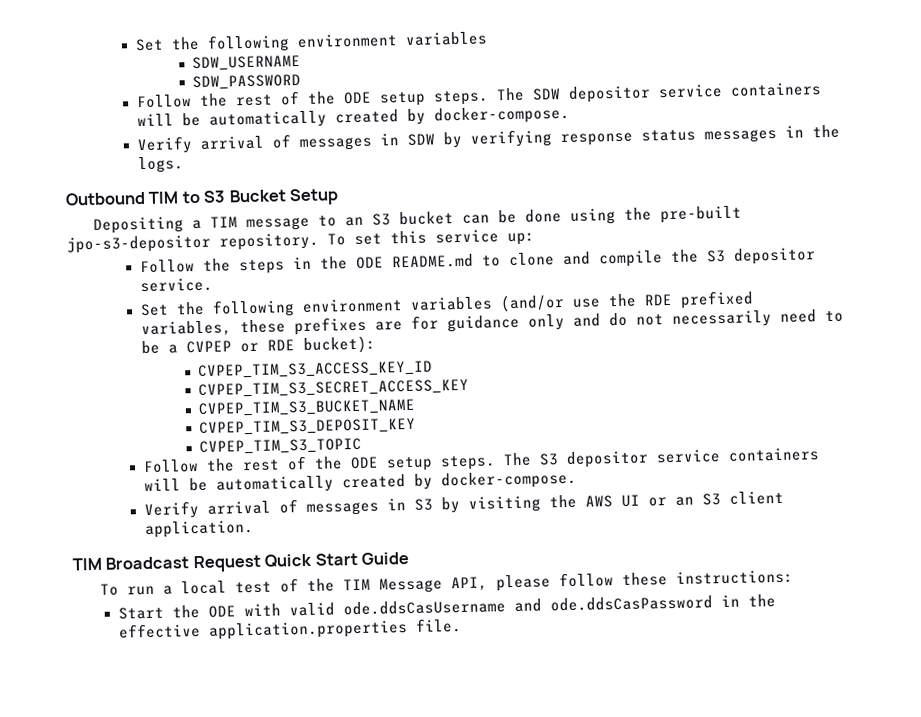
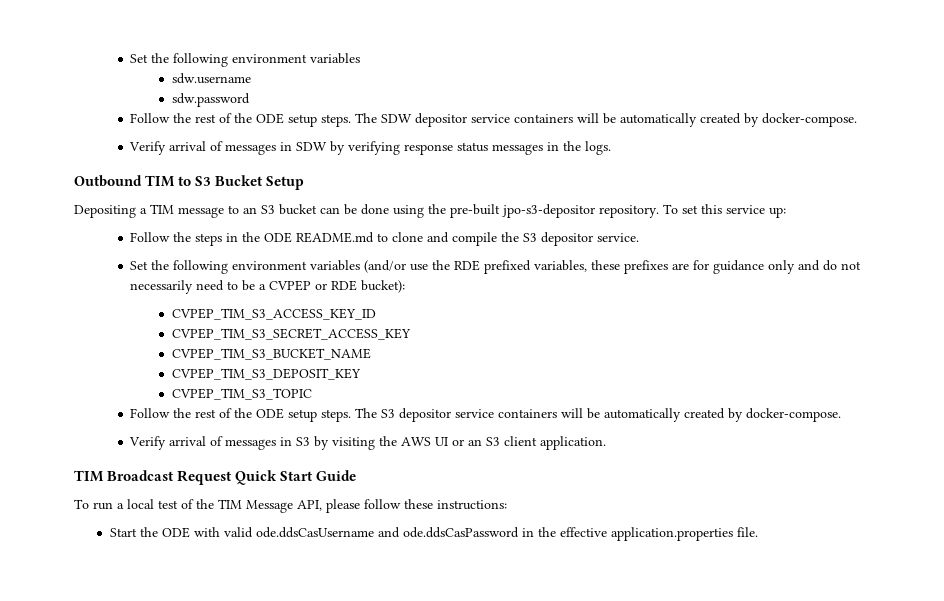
[192,54,302,72] [192,73,302,91] SDW_USERNAME // SDW_PASSWORD -> [171,73,251,84] [171,93,250,107] sdw.username // sdw.password

